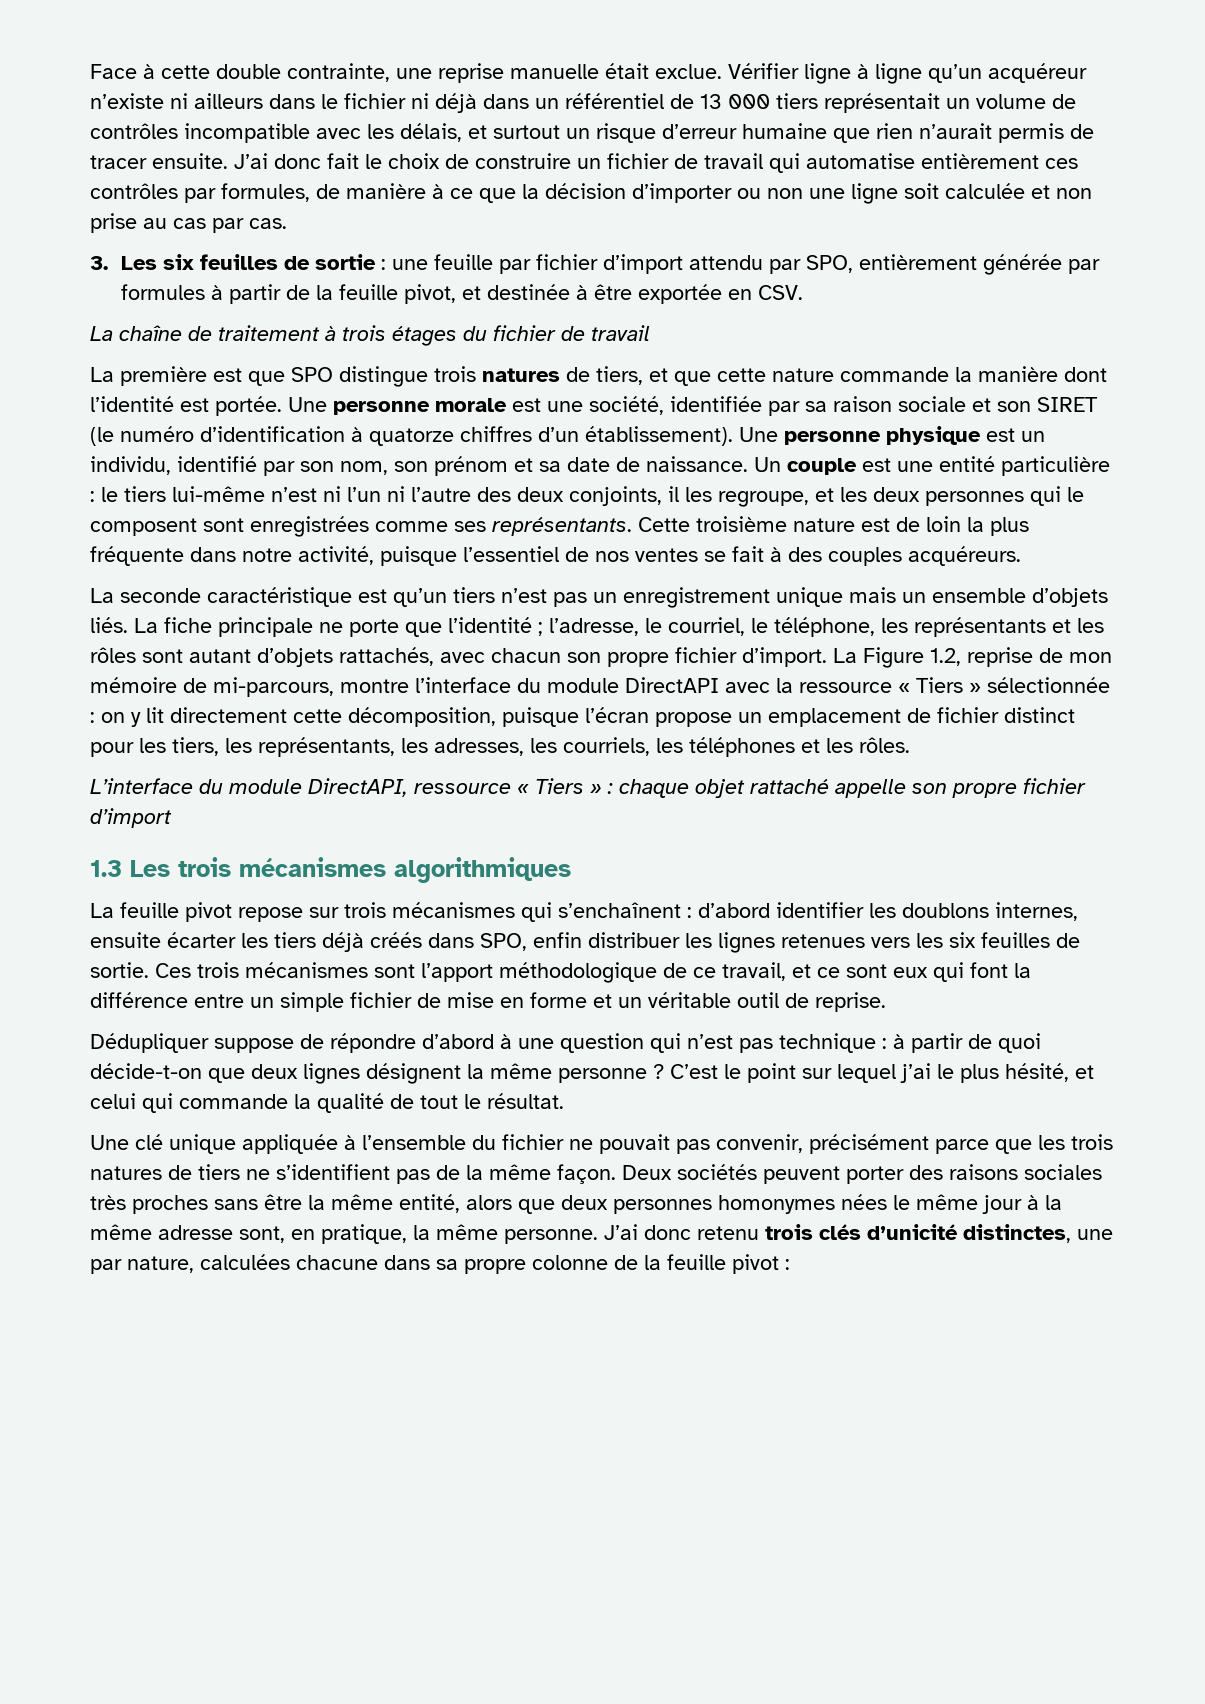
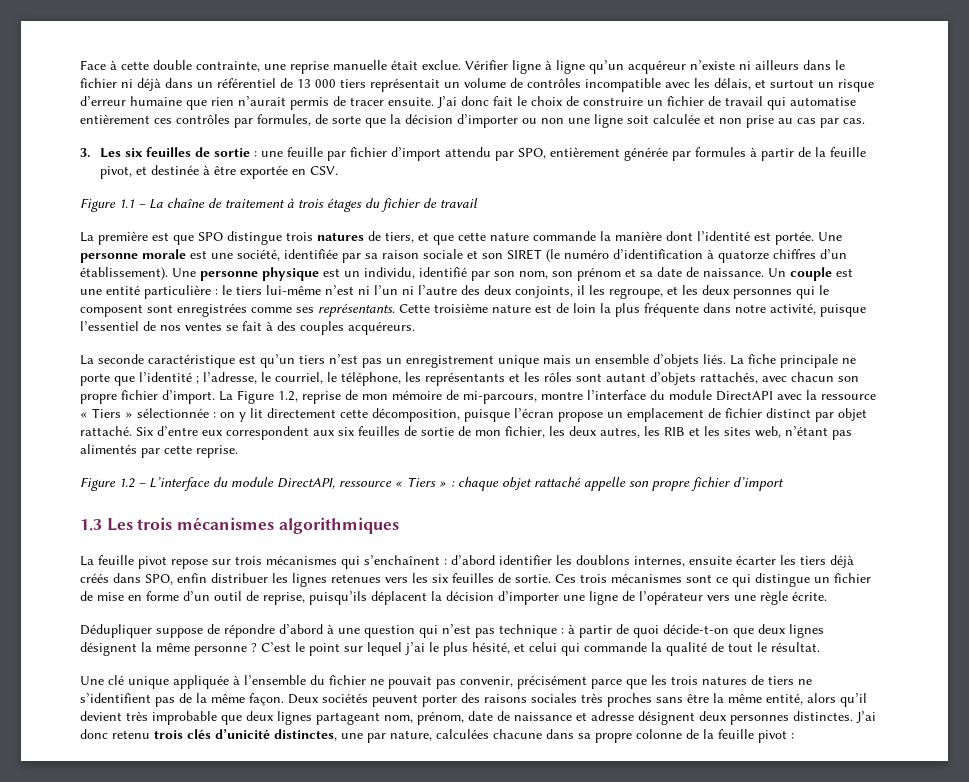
[346,183,473,199] manière à ce -> [332,115,361,124] sorte
(804, 292) none -> [80,198,146,212] Figure 1.1 –
[90,737,910,757] pour les tiers, les représentants, les adresses, les courriels, les téléphones et les rôles. // -> [815,408,867,422] [80,426,852,440] [80,444,238,458] [80,477,146,491] par objet rattaché. Six d’entre eux correspondent aux six feuilles de sortie de mon fichier, les deux autres, les RIB et les sites web, n’étant pas alimentés par cette reprise. // Figure 1.2 –
[421,962,1031,983] [90,992,344,1012] l’apport méthodologique de ce travail, et ce sont eux qui font la différence entre un simple -> [716,573,830,587] ce qui distingue un
[593,992,886,1012] et un véritable outil de reprise. -> [183,591,827,605] d’un outil de reprise, puisqu’ils déplacent la décision d’importer une ligne de l’opérateur vers une règle écrite.
[518,1194,1062,1214] [90,1224,598,1244] que deux personnes homonymes nées le même jour à la même adresse sont, en pratique, la même personne. -> [840,693,867,707] [80,711,853,725] qu’il devient très improbable que deux lignes partageant nom, prénom, date de naissance et adresse désignent deux personnes distinctes.

